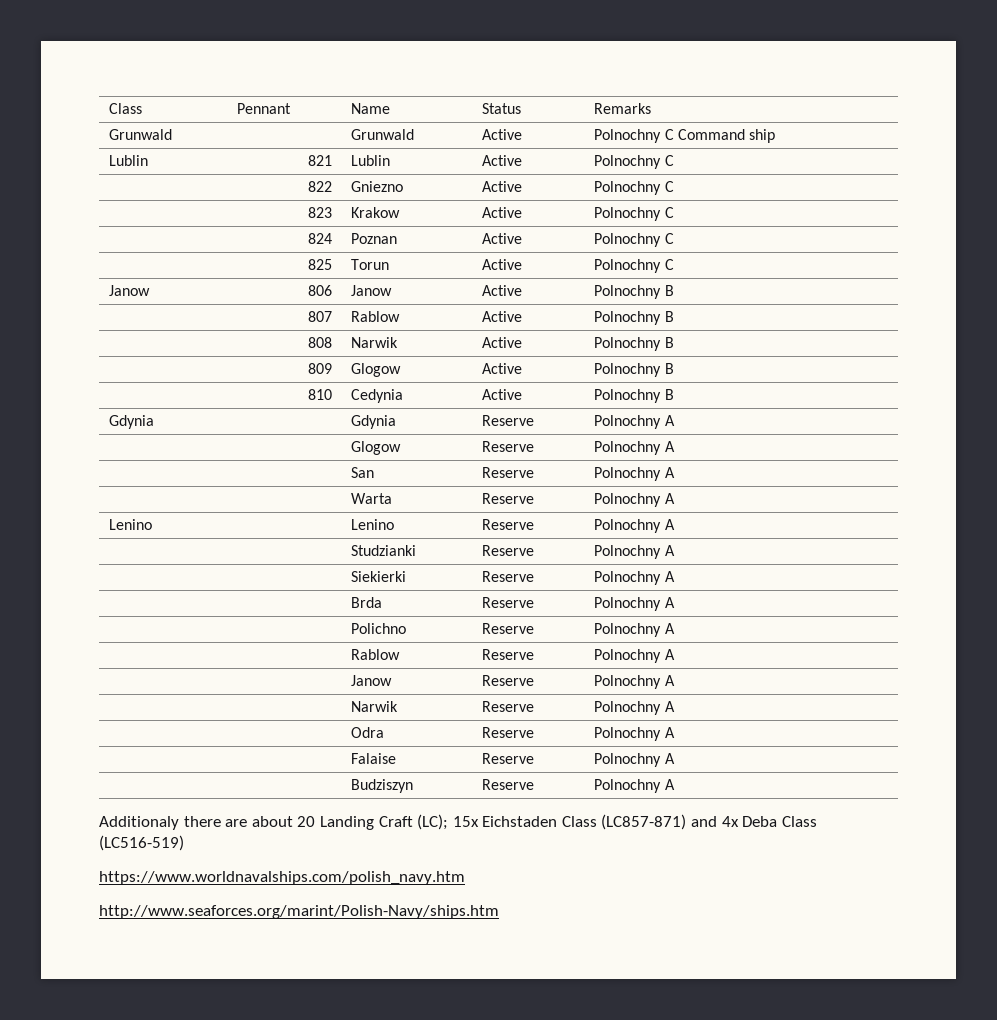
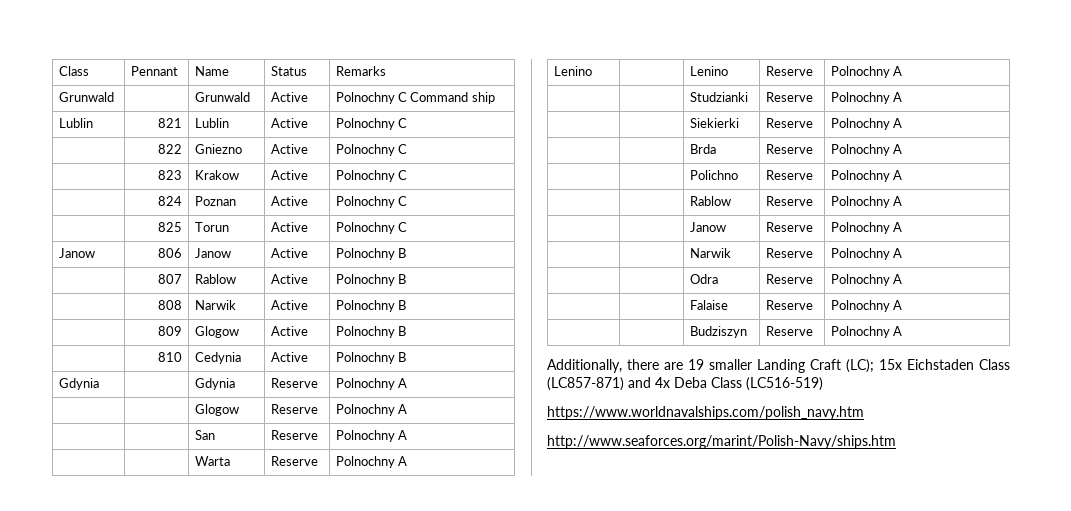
[99,816,179,830] Additionaly -> [547,359,622,373] Additionally,
[251,816,316,827] about 20 -> [688,359,752,370] 19 smaller

